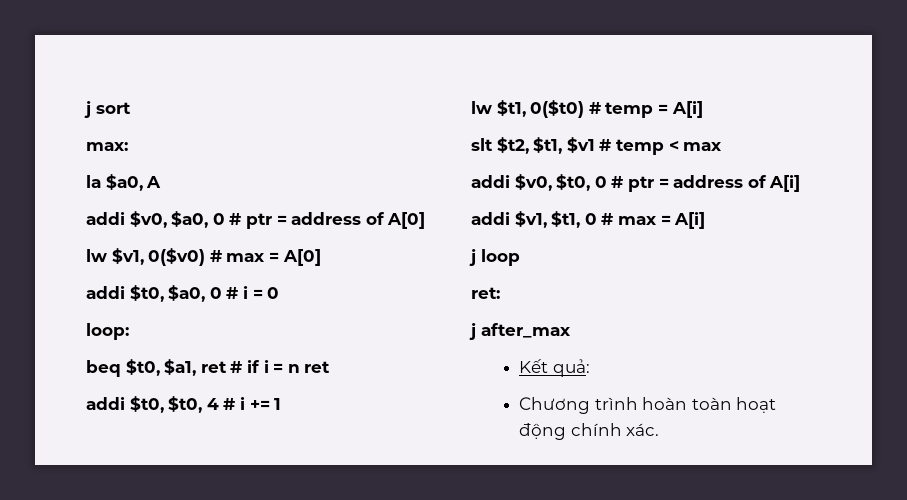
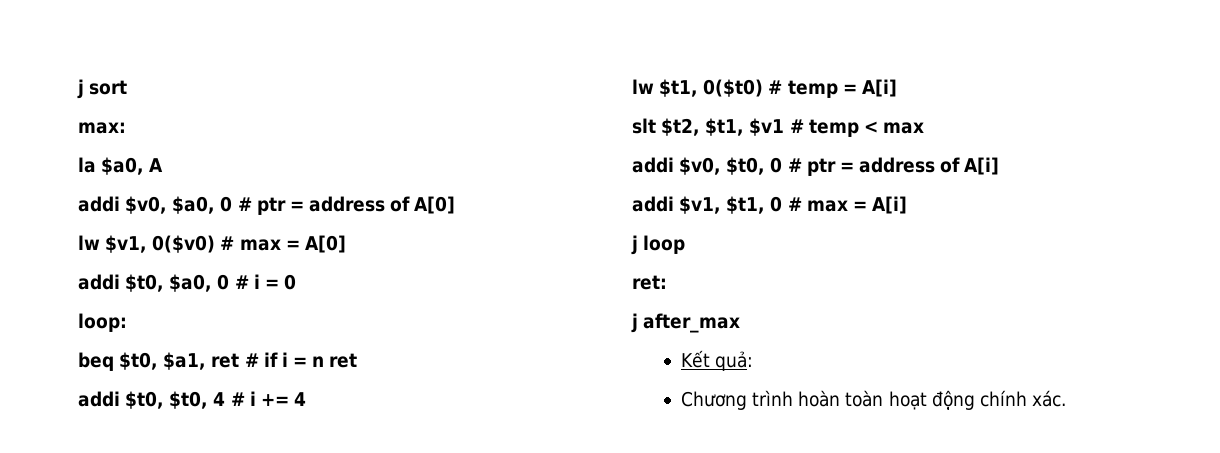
[274,398,282,410] 1 -> [293,392,306,406] 4

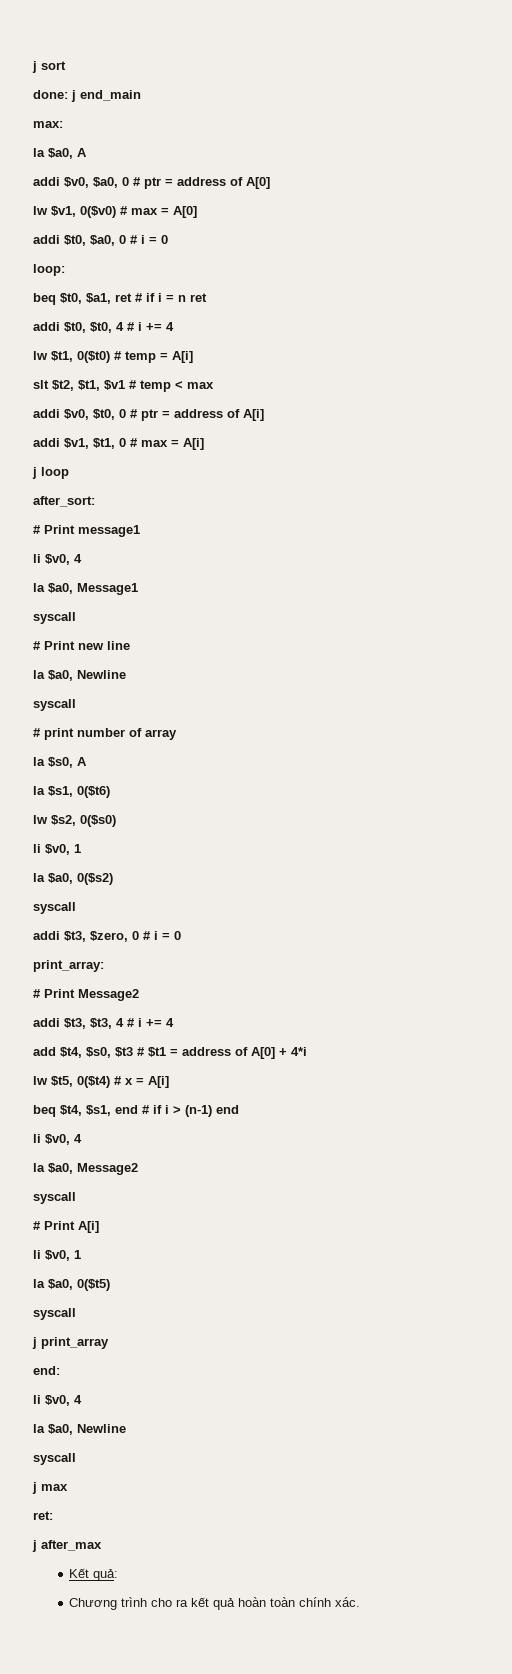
(128, 87) none -> [33,90,141,102] // done: j end_main
(686, 244) none -> [33,496,95,507] [33,525,140,537] [33,554,82,565] [33,583,138,595] [33,612,76,624] [33,641,130,650] [33,670,126,681] [33,699,76,711] [33,728,177,740] [33,757,87,768] [33,786,110,798] [33,815,116,827] [33,844,81,855] [33,873,113,885] [33,902,76,914] [33,931,181,942] [33,960,104,972] [33,989,139,1001] [33,1018,174,1029] [33,1047,307,1059] [33,1076,169,1088] [33,1105,239,1117] [33,1134,82,1145] [33,1163,138,1175] [33,1192,76,1204] [33,1221,99,1233] [33,1250,81,1261] [33,1279,110,1291] [33,1308,76,1320] [32,1337,109,1349] [33,1366,60,1375] [33,1395,82,1406] [33,1424,126,1435] [33,1453,76,1465] [32,1482,68,1494] // after_sort: // # Print message1 // li $v0, 4 // la $a0, Message1 // syscall // # Print new line // la $a0, Newline // syscall // # print number of array // la $s0, A // la $s1, 0($t6) // lw $s2, 0($s0) // li $v0, 1 // la $a0, 0($s2) // syscall // addi $t3, $zero, 0 # i = 0 // print_array: // # Print Message2 // addi $t3, $t3, 4 # i += 4 // add $t4, $s0, $t3 # $t1 = address of A[0] + 4*i // lw $t5, 0($t4) # x = A[i] // beq $t4, $s1, end # if i > (n-1) end // li $v0, 4 // la $a0, Message2 // syscall // # Print A[i] // li $v0, 1 // la $a0, 0($t5) // syscall // j print_array // end: // li $v0, 4 // la $a0, Newline // syscall // j max
[798,390,975,410] hoàn toàn hoạt động -> [151,1597,296,1610] cho ra kết quả hoàn toàn

